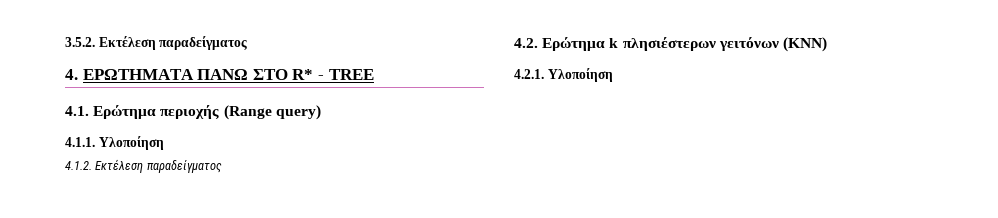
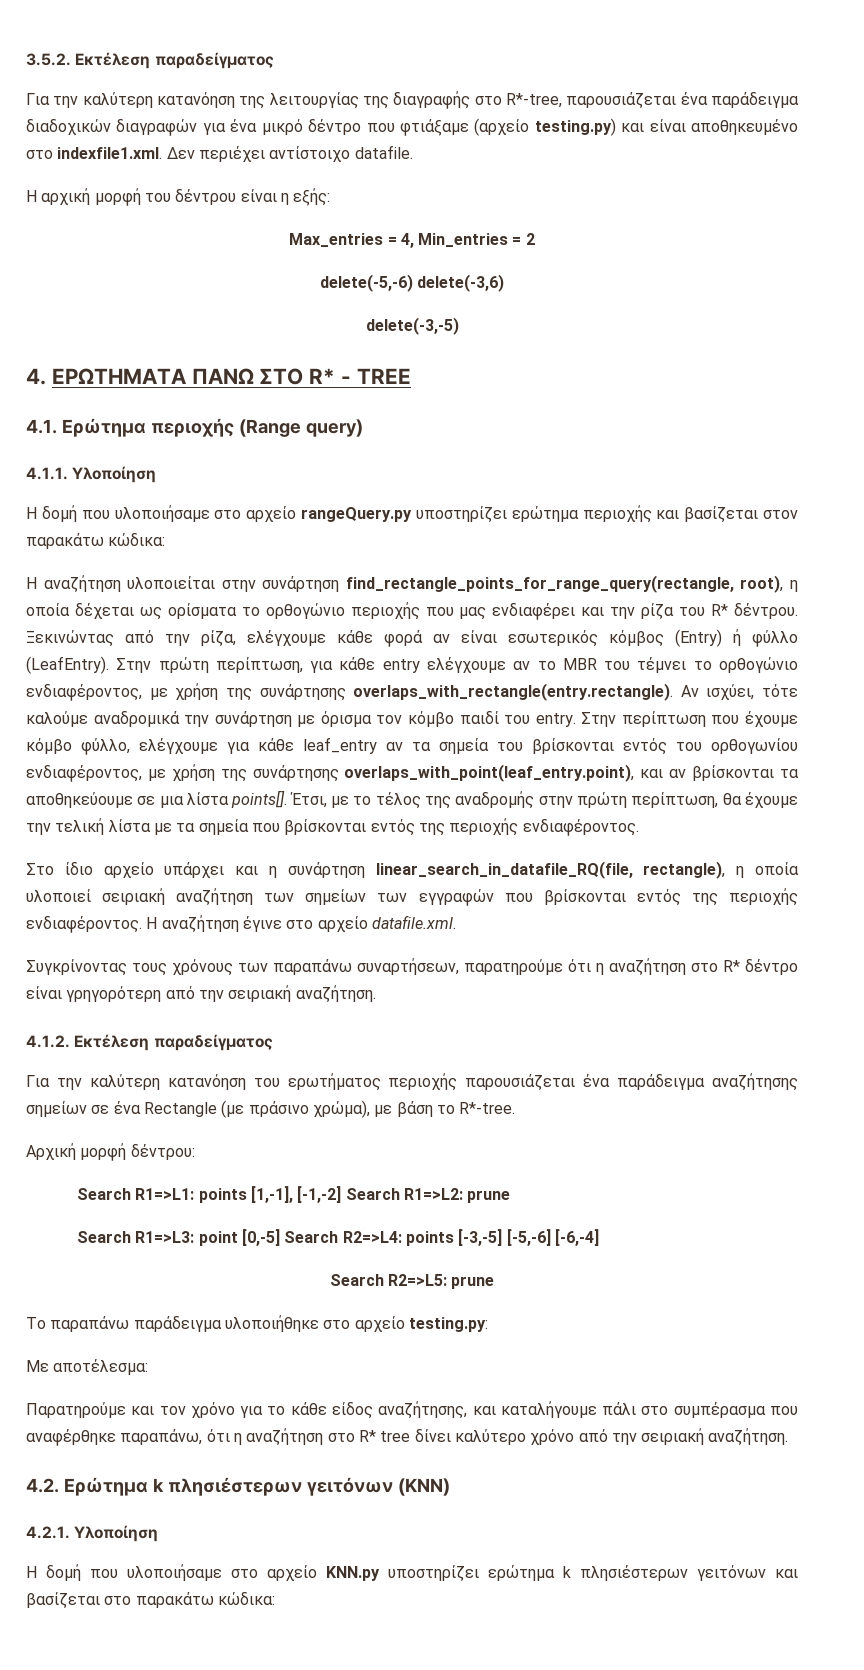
(248, 43) none -> [26,91,800,109] [26,118,799,136] [26,145,413,162] [26,188,331,206] [289,233,535,248] [319,274,505,292] [365,317,459,335] // Για την καλύτερη κατανόηση της λειτουργίας της διαγραφής στο R*-tree, παρουσιάζεται ένα παράδειγμα διαδοχικών διαγραφών για ένα μικρό δέντρο που φτιάξαμε (αρχείο testing.py) και είναι αποθηκευμένο στο indexfile1.xml. Δεν περιέχει αντίστοιχο datafile. // Η αρχική μορφή του δέντρου είναι η εξής: // Max_entries = 4, Min_entries = 2 // delete(-5,-6) delete(-3,6) // delete(-3,-5)
[65,159,222,173] 4.1.2. Εκτέλεση παραδείγματος -> [26,505,799,523] [26,532,166,549] [26,575,798,593] [26,602,799,620] [26,629,798,647] [26,656,799,674] [26,683,798,701] [26,710,798,727] [26,737,798,755] [26,764,800,782] [26,790,799,809] [26,818,639,836] [26,861,799,879] [26,888,799,906] [26,915,456,933] [26,958,798,976] [26,985,376,1003] [26,1034,273,1051] [26,1073,799,1091] [26,1100,516,1118] [26,1143,195,1161] [76,1186,511,1203] [76,1229,599,1246] [329,1274,495,1289] [26,1315,488,1332] [26,1359,149,1375] [26,1401,799,1419] [26,1428,789,1446] Η δομή που υλοποιήσαμε στο αρχείο rangeQuery.py υποστηρίζει ερώτημα περιοχής και βασίζεται στον παρακάτω κώδικα: // Η αναζήτηση υλοποιείται στην συνάρτηση find_rectangle_points_for_range_query(rectangle, root), η οποία δέχεται ως ορίσματα το ορθογώνιο περιοχής που μας ενδιαφέρει και την ρίζα του R* δέντρου. Ξεκινώντας από την ρίζα, ελέγχουμε κάθε φορά αν είναι εσωτερικός κόμβος (Entry) ή φύλλο (LeafEntry). Στην πρώτη περίπτωση, για κάθε entry ελέγχουμε αν το MBR του τέμνει το ορθογώνιο ενδιαφέροντος, με χρήση της συνάρτησης overlaps_with_rectangle(entry.rectangle). Αν ισχύει, τότε καλούμε αναδρομικά την συνάρτηση με όρισμα τον κόμβο παιδί του entry. Στην περίπτωση που έχουμε κόμβο φύλλο, ελέγχουμε για κάθε leaf_entry αν τα σημεία του βρίσκονται εντός του ορθογωνίου ενδιαφέροντος, με χρήση της συνάρτησης overlaps_with_point(leaf_entry.point), και αν βρίσκονται τα αποθηκεύουμε σε μια λίστα points[]. Έτσι, με το τέλος της αναδρομής στην πρώτη περίπτωση, θα έχουμε την τελική λίστα με τα σημεία που βρίσκονται εντός της περιοχής ενδιαφέροντος. // Στο ίδιο αρχείο υπάρχει και η συνάρτηση linear_search_in_datafile_RQ(file, rectangle), η οποία υλοποιεί σειριακή αναζήτηση των σημείων των εγγραφών που βρίσκονται εντός της περιοχής ενδιαφέροντος. Η αναζήτηση έγινε στο αρχείο datafile.xml. // Συγκρίνοντας τους χρόνους των παραπάνω συναρτήσεων, παρατηρούμε ότι η αναζήτηση στο R* δέντρο είναι γρηγορότερη από την σειριακή αναζήτηση. // 4.1.2. Εκτέλεση παραδείγματος // Για την καλύτερη κατανόηση του ερωτήματος περιοχής παρουσιάζεται ένα παράδειγμα αναζήτησης σημείων σε ένα Rectangle (με πράσινο χρώμα), με βάση το R*-tree. // Αρχική μορφή δέντρου: // Search R1=>L1: points [1,-1], [-1,-2] Search R1=>L2: prune // Search R1=>L3: point [0,-5] Search R2=>L4: points [-3,-5] [-5,-6] [-6,-4] // Search R2=>L5: prune // Το παραπάνω παράδειγμα υλοποιήθηκε στο αρχείο testing.py: // Με αποτέλεσμα: // Παρατηρούμε και τον χρόνο για το κάθε είδος αναζήτησης, και καταλήγουμε πάλι στο συμπέρασμα που αναφέρθηκε παραπάνω, ότι η αναζήτηση στο R* tree δίνει καλύτερο χρόνο από την σειριακή αναζήτηση.
(613, 75) none -> [26,1564,798,1582] [26,1591,275,1609] // Η δομή που υλοποιήσαμε στο αρχείο KNN.py υποστηρίζει ερώτημα k πλησιέστερων γειτόνων και βασίζεται στο παρακάτω κώδικα:

